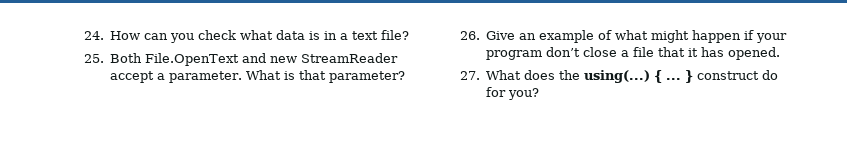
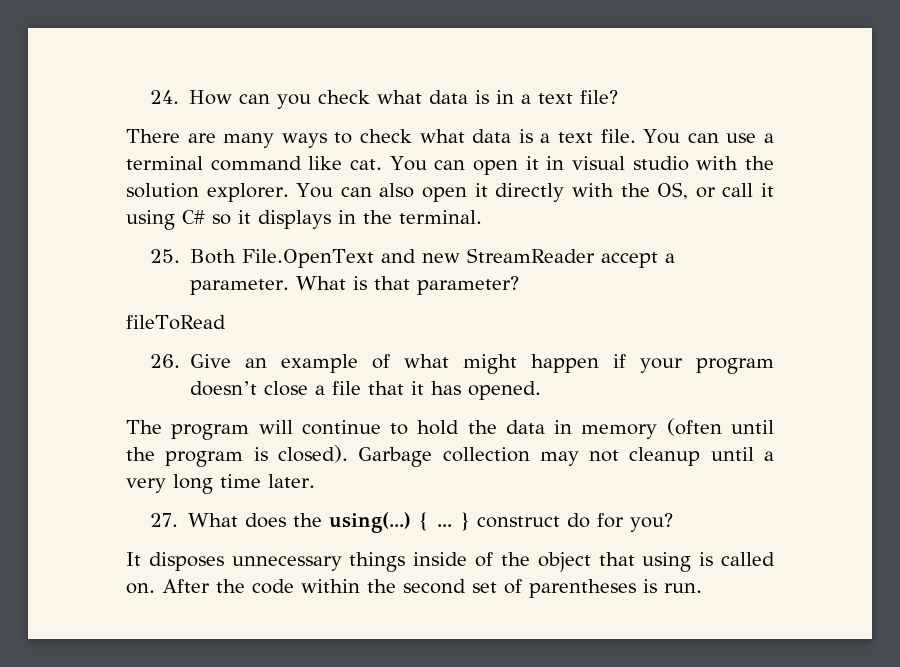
(409, 35) none -> [126,129,775,148] [126,156,774,175] [126,182,774,202] [126,210,482,230] // There are many ways to check what data is a text file. You can use a terminal command like cat. You can open it in visual studio with the solution explorer. You can also open it directly with the OS, or call it using C# so it displays in the terminal.
(405, 77) none -> [126,315,226,330] // fileToRead
[545,47,580,57] don’t -> [190,381,258,396] doesn’t
(780, 53) none -> [126,418,774,440] [126,445,774,467] [126,474,315,494] // The program will continue to hold the data in memory (often until the program is closed). Garbage collection may not cleanup until a very long time later.
(539, 94) none -> [126,552,776,572] [126,579,702,598] // It disposes unnecessary things inside of the object that using is called on. After the code within the second set of parentheses is run.

